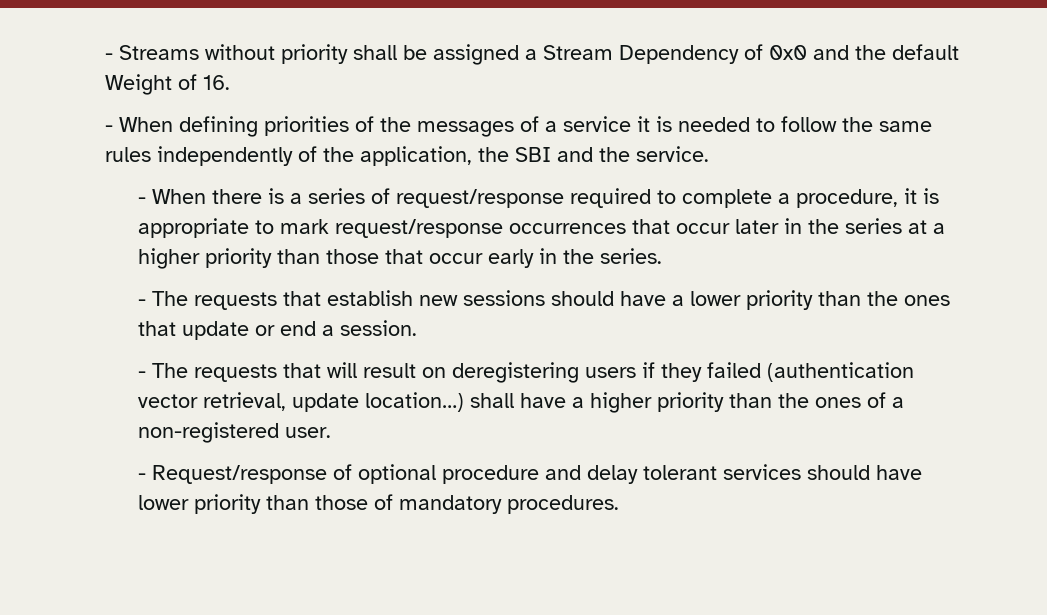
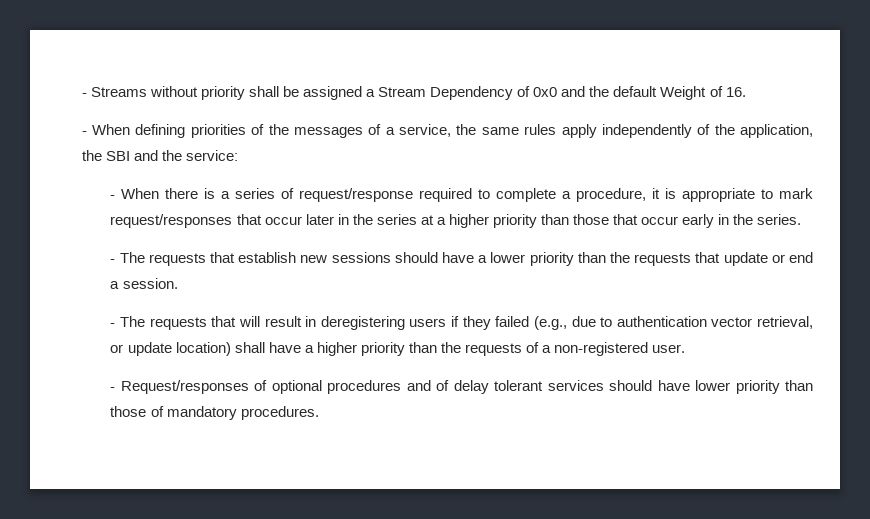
[562,116,837,132] service it is needed to follow -> [399,124,452,137] service,
(151, 154) none -> [561,124,597,138] apply
[635,146,709,162] service. -> [185,150,238,161] service:
[335,219,627,238] request/response occurrences -> [110,214,233,228] request/responses
[904,295,951,306] ones -> [634,253,692,266] requests
[422,367,447,378] on -> [305,316,317,327] in
[767,362,915,382] [138,392,465,412] (authentication vector retrieval, update location…) -> [533,316,814,330] [110,342,231,356] (e.g., due to authentication vector retrieval, or update location)
[815,397,862,408] ones -> [464,343,522,356] requests
[152,465,328,484] Request/response -> [120,380,249,394] Request/responses
[442,465,582,484] procedure and -> [327,380,450,394] procedures and of

